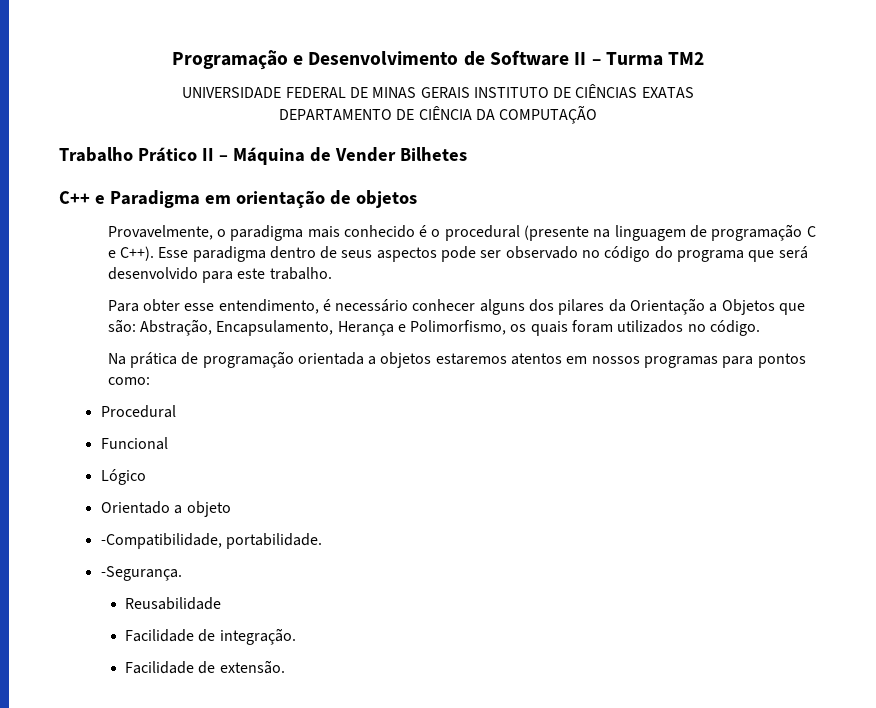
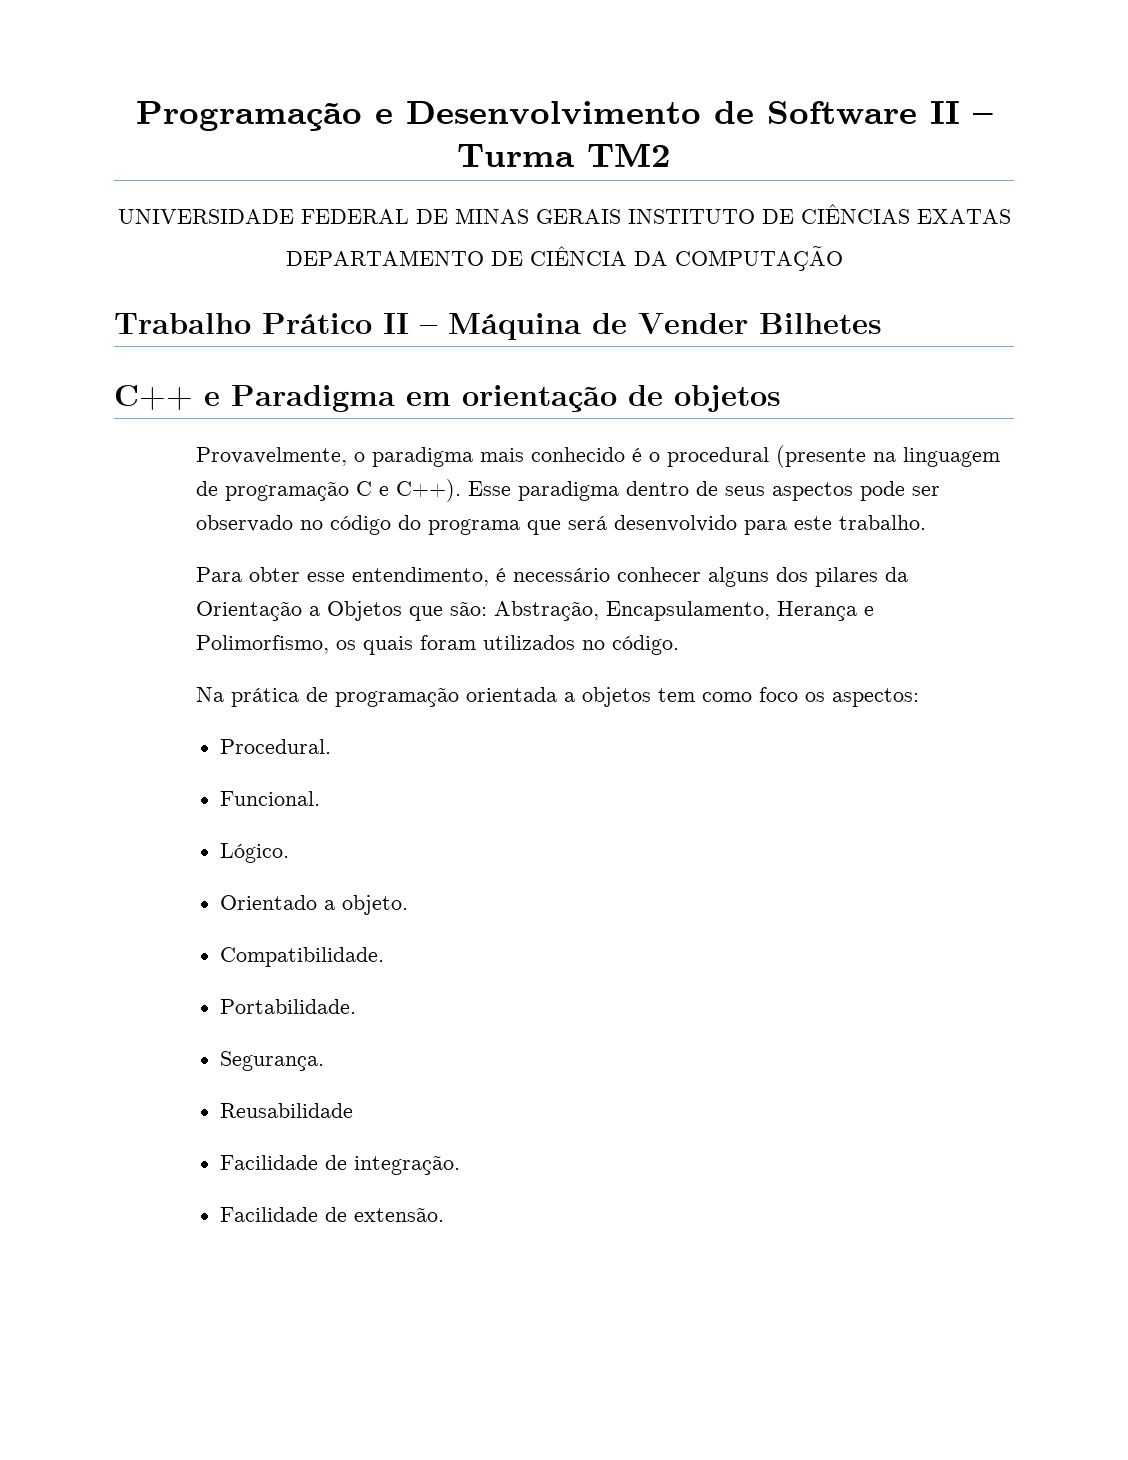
[435,353,806,368] [107,377,150,385] [100,405,176,418] [100,437,168,450] [100,469,146,485] [100,501,231,517] [100,533,323,549] [100,566,182,581] estaremos atentos em nossos programas para pontos como: // Procedural // Funcional // Lógico // Orientado a objeto // -Compatibilidade, portabilidade. // -Segurança. -> [658,687,920,707] [220,739,332,754] [220,791,321,806] [220,843,290,863] [220,895,409,915] [220,947,385,967] [220,999,357,1014] [220,1051,325,1071] tem como foco os aspectos: // Procedural. // Funcional. // Lógico. // Orientado a objeto. // Compatibilidade. // Portabilidade. // Segurança.

